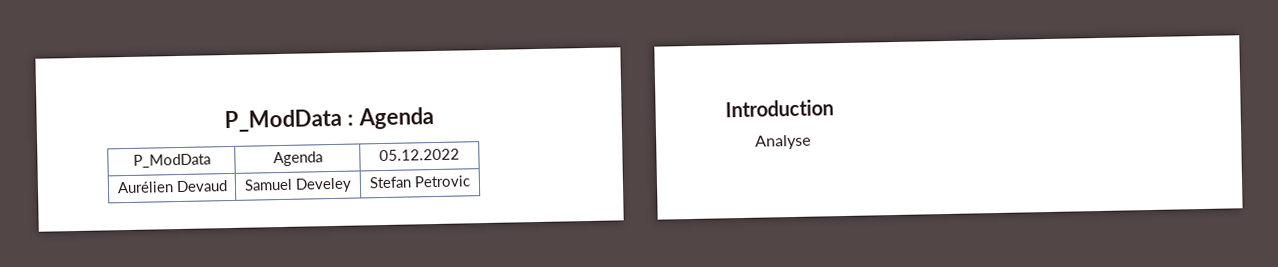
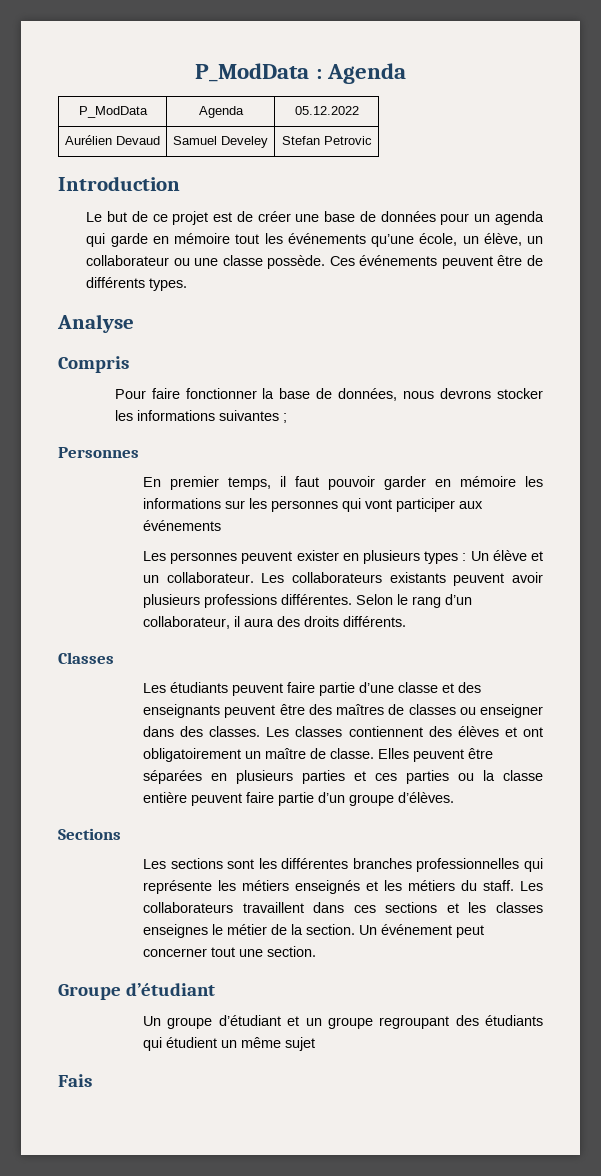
[754,134,811,150] Analyse -> [86,211,544,225] [86,233,543,247] [86,255,543,269] [86,277,188,291] [57,314,134,333] [58,356,129,373] [114,388,544,401] [114,410,287,423] [58,447,139,458] [143,476,544,490] [143,498,484,512] [143,520,222,531] [143,550,543,564] [143,572,543,586] [143,594,473,608] [143,616,407,629] [58,652,114,664] [143,682,482,696] [143,704,543,718] [143,726,543,737] [143,748,494,762] [143,770,544,784] [143,792,455,806] [58,828,121,840] [143,858,543,872] [143,880,544,894] [143,902,543,913] [143,924,485,938] [143,946,317,957] [58,983,215,1000] [143,1015,543,1029] [143,1037,316,1051] [58,1074,92,1087] Le but de ce projet est de créer une base de données pour un agenda qui garde en mémoire tout les événements qu’une école, un élève, un collaborateur ou une classe possède. Ces événements peuvent être de différents types. // Analyse // Compris // Pour faire fonctionner la base de données, nous devrons stocker les informations suivantes ; // Personnes // En premier temps, il faut pouvoir garder en mémoire les informations sur les personnes qui vont participer aux événements // Les personnes peuvent exister en plusieurs types : Un élève et un collaborateur. Les collaborateurs existants peuvent avoir plusieurs professions différentes. Selon le rang d’un collaborateur, il aura des droits différents. // Classes // Les étudiants peuvent faire partie d’une classe et des enseignants peuvent être des maîtres de classes ou enseigner dans des classes. Les classes contiennent des élèves et ont obligatoirement un maître de classe. Elles peuvent être séparées en plusieurs parties et ces parties ou la classe entière peuvent faire partie d’un groupe d’élèves. // Sections // Les sections sont les différentes branches professionnelles qui représente les métiers enseignés et les métiers du staff. Les collaborateurs travaillent dans ces sections et les classes enseignes le métier de la section. Un événement peut concerner tout une section. // Groupe d’étudiant // Un groupe d’étudiant et un groupe regroupant des étudiants qui étudient un même sujet // Fais

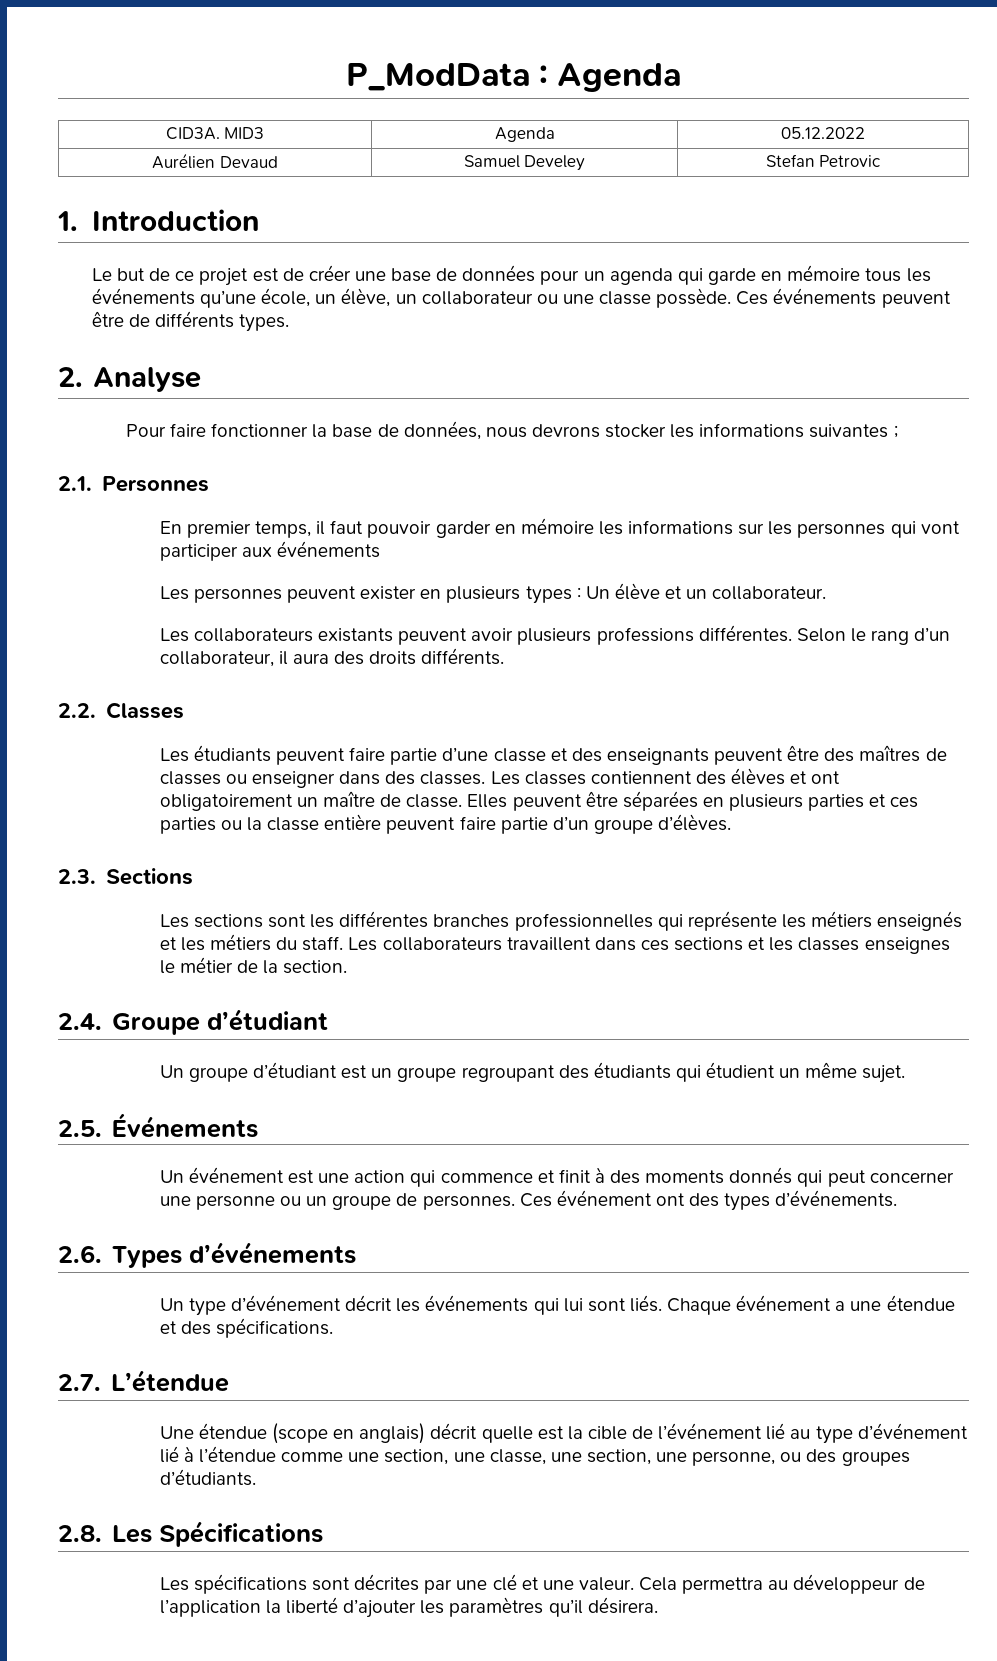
[78,106,148,118] P_ModData -> [165,127,265,140] CID3A. MID3
(372, 140) none -> [57,211,78,231] 1.
[235,234,260,244] tout -> [865,268,902,282] tous
(188, 284) none -> [58,367,83,387] 2.
[58,356,129,373] // Compris -> (201, 379) none
(287, 418) none -> [58,476,92,491] 2.1.
(254, 577) none -> (827, 593) //
(407, 621) none -> [58,703,96,718] 2.2.
(455, 797) none -> [58,869,96,884] 2.3.
[359,924,485,938] [143,946,317,957] Un événement peut concerner tout une section. // -> [58,1013,102,1030] // 2.4.
[287,1016,300,1026] et -> [341,1065,368,1079] est
[285,1037,316,1051] [58,1074,92,1087] sujet // Fais -> [862,1065,906,1083] [58,1113,258,1138] [159,1167,954,1187] [159,1190,898,1211] [58,1242,356,1268] [159,1295,955,1316] [159,1318,334,1338] [58,1370,229,1392] [159,1423,968,1444] [159,1446,910,1466] [159,1469,256,1486] [58,1521,323,1547] [159,1574,925,1594] [159,1597,658,1618] sujet. // 2.5. Événements // Un événement est une action qui commence et finit à des moments donnés qui peut concerner une personne ou un groupe de personnes. Ces événement ont des types d’événements. // 2.6. Types d’événements // Un type d’événement décrit les événements qui lui sont liés. Chaque événement a une étendue et des spécifications. // 2.7. L’étendue // Une étendue (scope en anglais) décrit quelle est la cible de l’événement lié au type d’événement lié à l’étendue comme une section, une classe, une section, une personne, ou des groupes d’étudiants. // 2.8. Les Spécifications // Les spécifications sont décrites par une clé et une valeur. Cela permettra au développeur de l’application la liberté d’ajouter les paramètres qu’il désirera.

